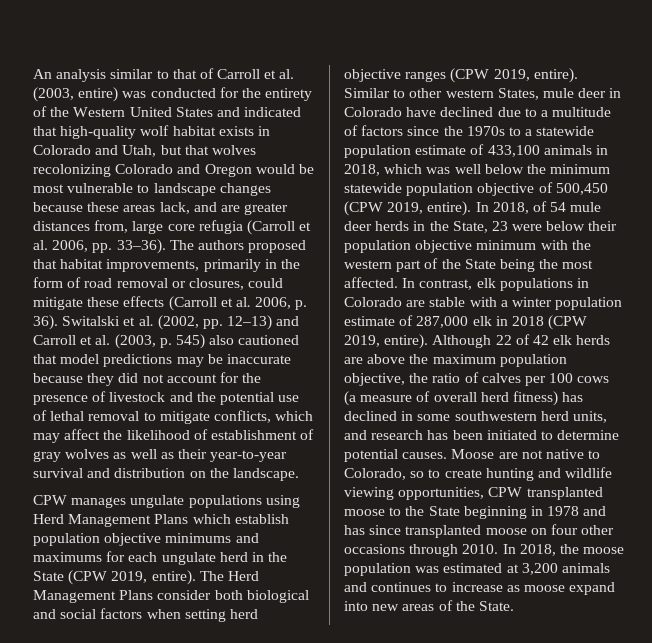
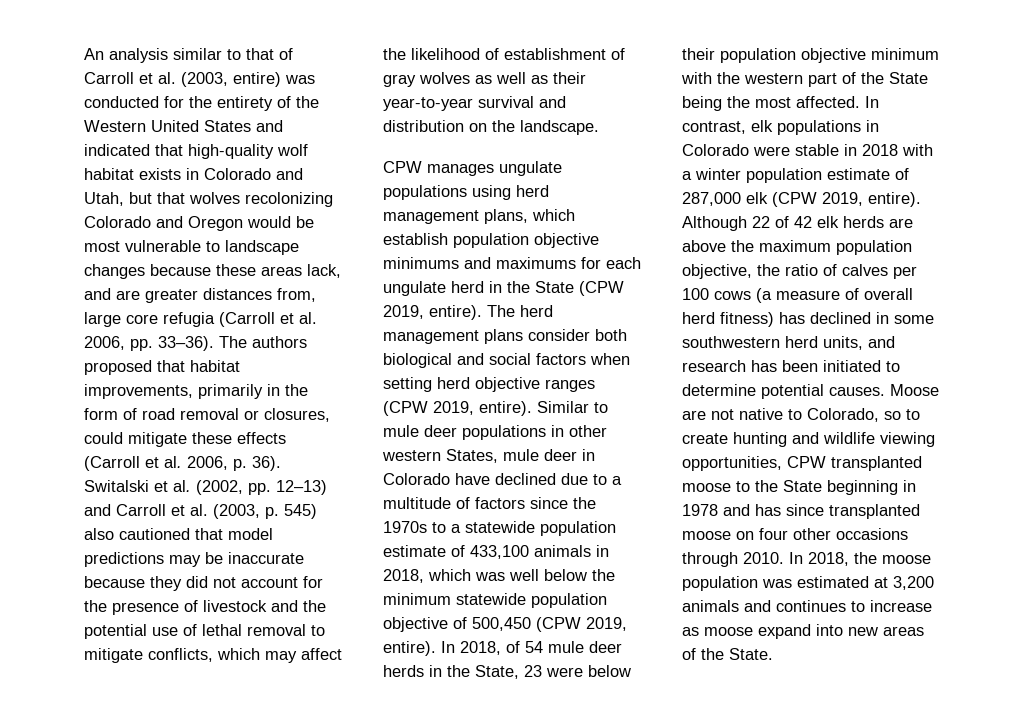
[33,514,189,527] Herd Management Plans -> [516,185,549,197] [383,209,528,224] herd management plans,
[227,571,259,581] [33,590,154,603] Herd Management Plans -> [520,305,553,317] [383,329,523,344] herd management plans
(406, 93) none -> [383,425,564,440] mule deer populations in
[406,297,466,307] are stable -> [753,144,898,156] were stable in 2018
[495,316,544,326] in 2018 -> (768, 198) none

